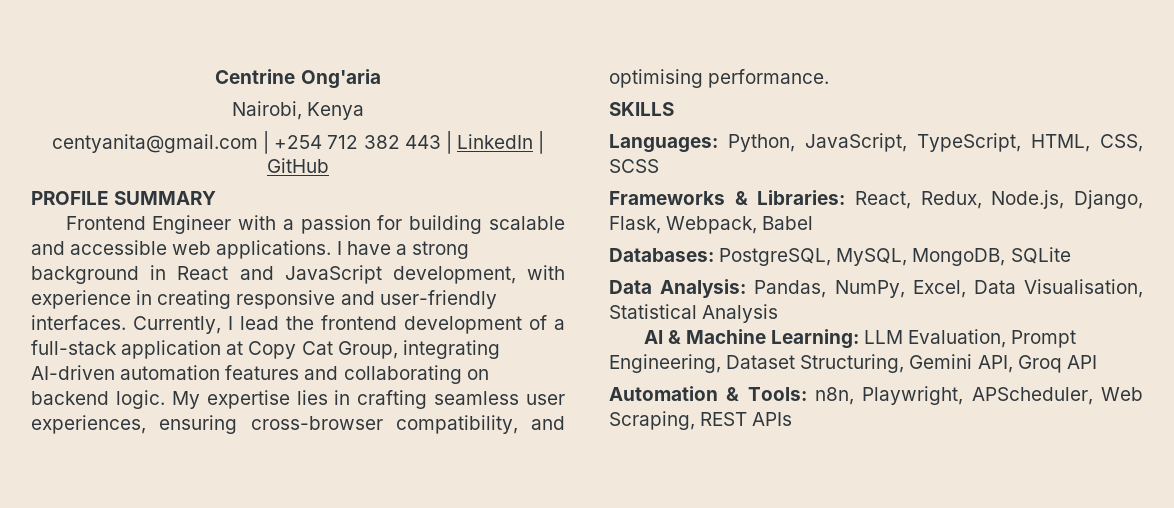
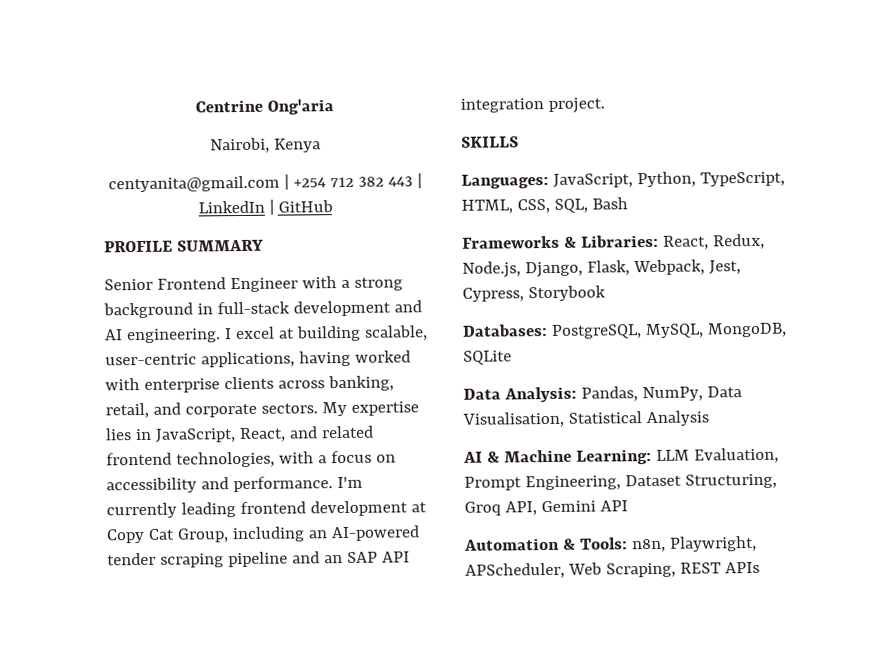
(217, 198) none -> [104,278,153,291] Senior
[300,215,565,234] [31,240,469,259] [31,265,566,284] [31,290,497,309] [31,315,565,334] [31,340,500,359] [31,365,489,384] [31,390,565,409] [31,415,565,434] [609,69,830,88] passion for building scalable and accessible web applications. I have a strong background in React and JavaScript development, with experience in creating responsive and user-friendly interfaces. Currently, I lead the frontend development of a full-stack application at Copy Cat Group, integrating AI-driven automation features and collaborating on backend logic. My expertise lies in crafting seamless user experiences, ensuring cross-browser compatibility, and optimising performance. -> [353,277,403,291] [103,300,422,319] [104,325,428,344] [105,350,411,368] [105,375,394,393] [105,401,419,419] [105,425,374,443] [106,450,396,468] [106,476,363,494] [106,500,427,519] [106,525,420,544] [107,551,410,568] [460,97,605,113] strong background in full-stack development and AI engineering. I excel at building scalable, user-centric applications, having worked with enterprise clients across banking, retail, and corporate sectors. My expertise lies in JavaScript, React, and related frontend technologies, with a focus on accessibility and performance. I'm currently leading frontend development at Copy Cat Group, including an AI-powered tender scraping pipeline and an SAP API integration project.
[728,133,907,152] Python, JavaScript, -> [552,171,696,188] JavaScript, Python,
[609,159,659,173] SCSS -> [553,197,628,213] SQL, Bash
[762,216,814,230] Babel -> [708,260,741,275] [462,285,606,302] Jest, Cypress, Storybook
[912,280,966,298] Excel, -> (703, 394) none
[909,354,1062,373] Gemini API, Groq -> [464,500,596,516] Groq API, Gemini

